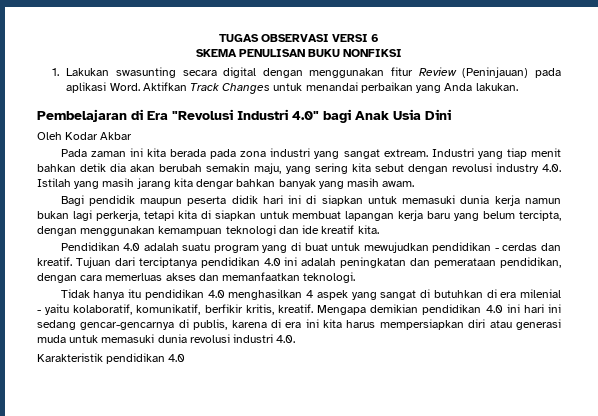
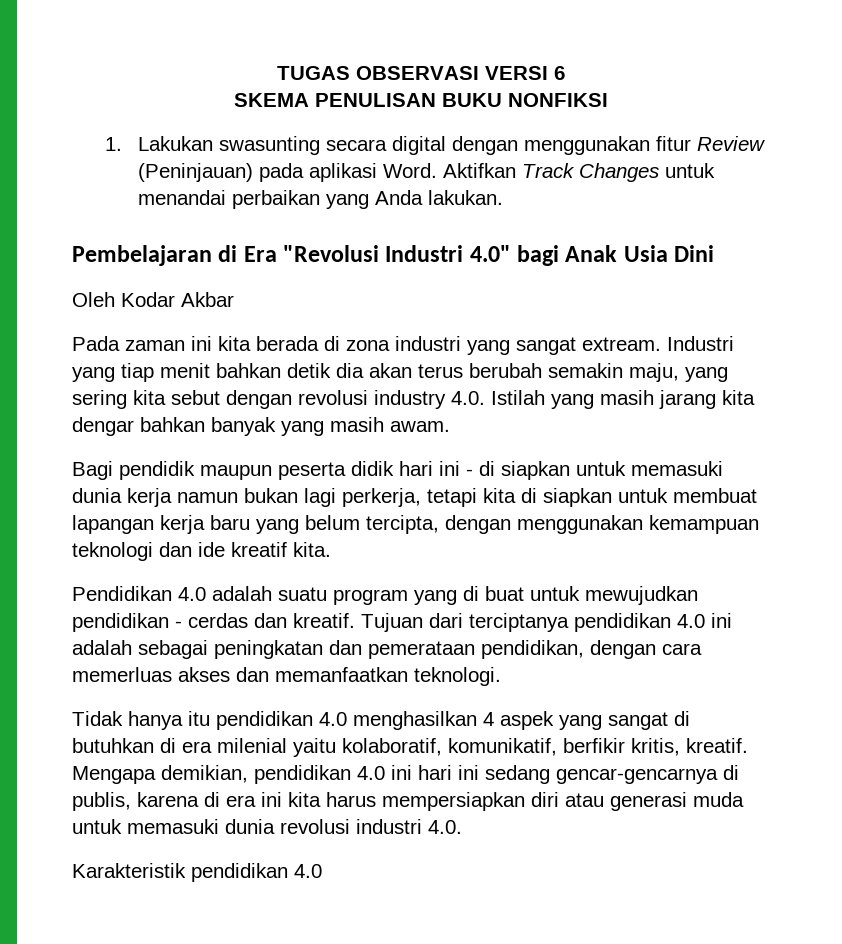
[210,149,237,159] pada -> [324,336,340,351] di
(156, 168) none -> [418,364,463,378] terus
(302, 199) none -> [466,469,473,476] -
(337, 262) none -> [138,640,208,659] sebagai
[37,310,41,313] - -> (287, 745) none
[370,304,419,313] demikian -> [161,765,248,783] demikian,

